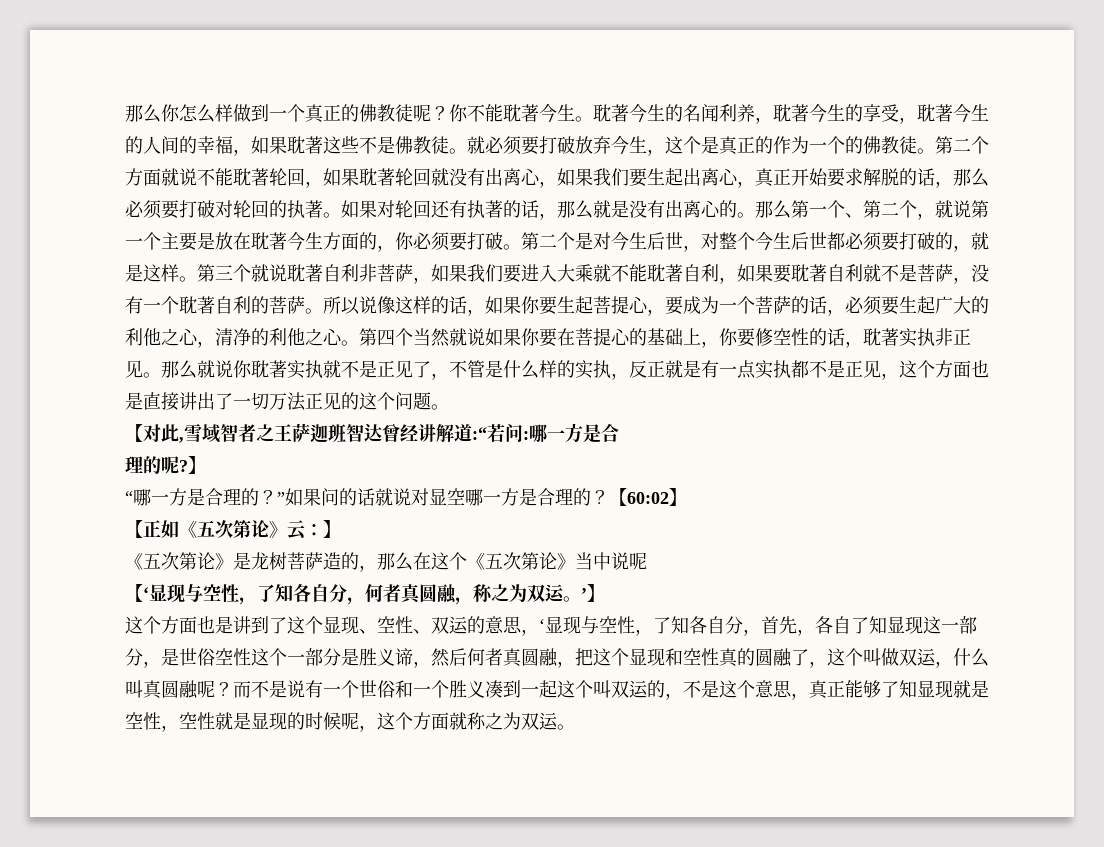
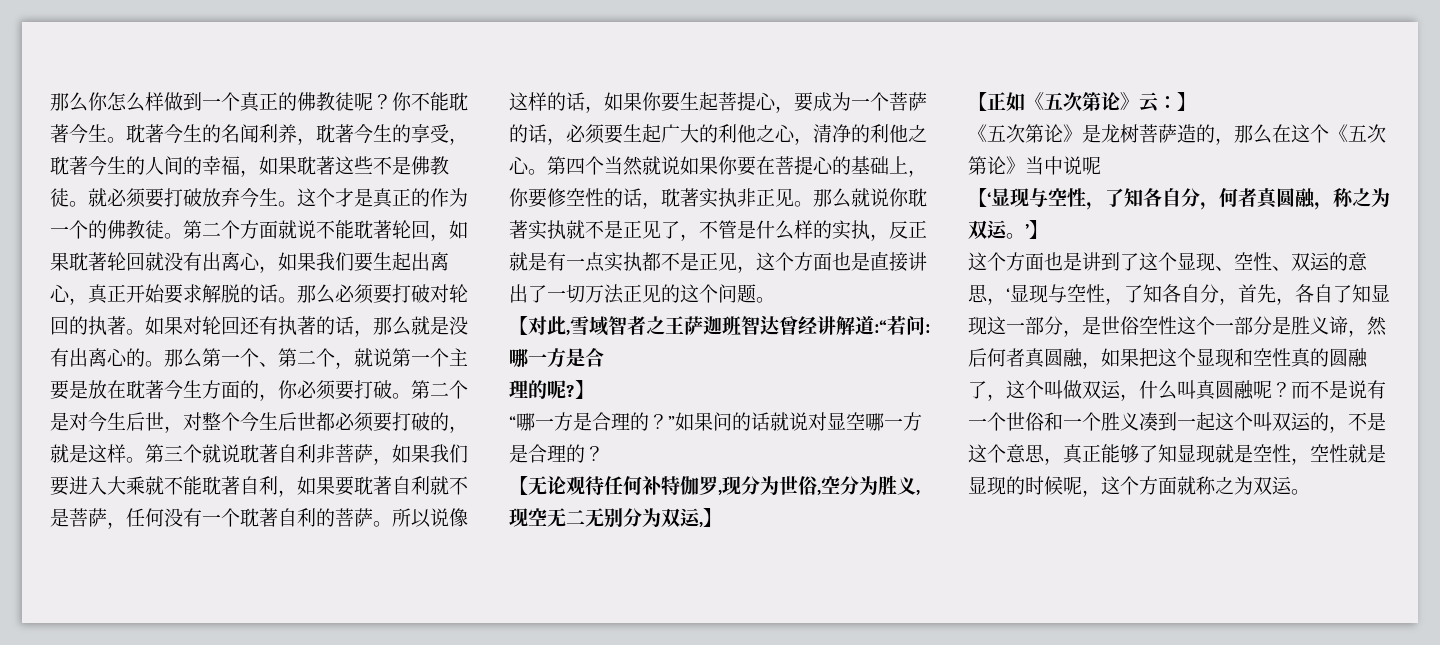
[647,136,701,156] ，这个 -> [278,188,354,207] 。这个才
[935,181,953,188] ， -> [278,297,297,303] 。
(971, 280) none -> [126,508,164,527] 任何
[609,488,669,506] 【60:02 -> [509,475,920,496] [509,508,703,528] // 【无论观待任何补特伽罗,现分为世俗,空分为胜义,现空无二无别分为双运,
(575, 664) none -> [1101,348,1139,367] 如果

